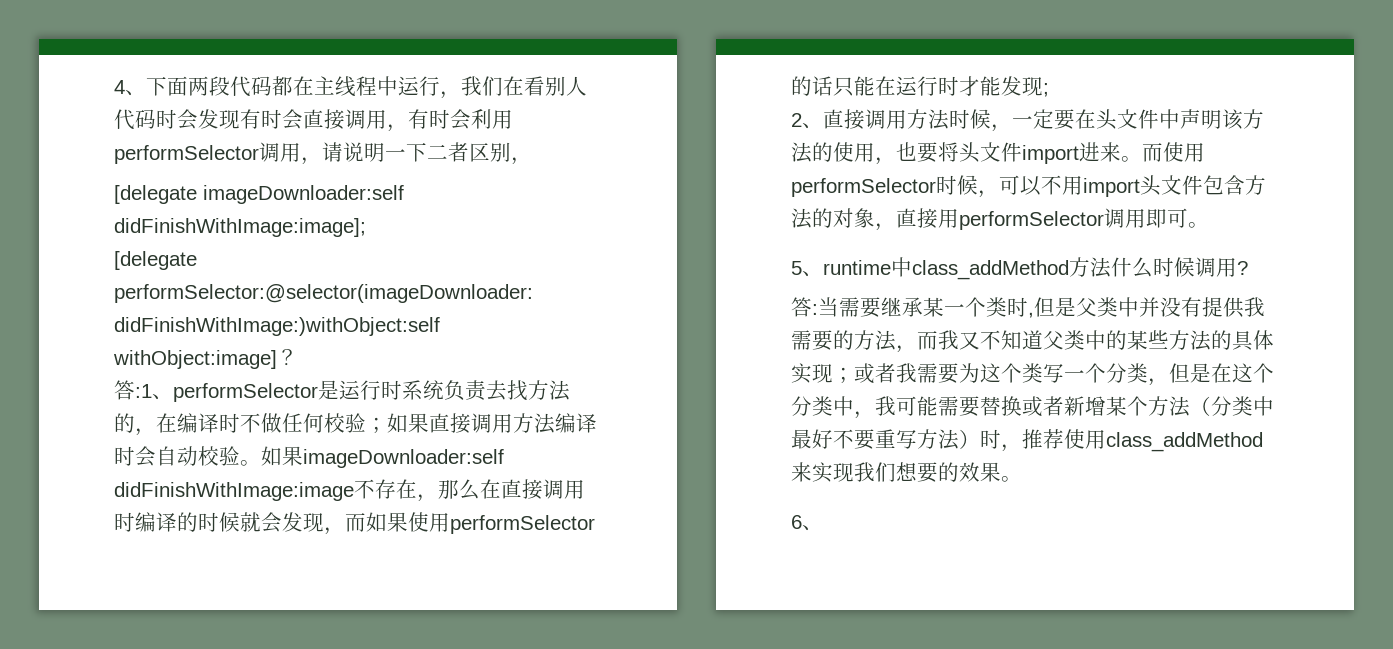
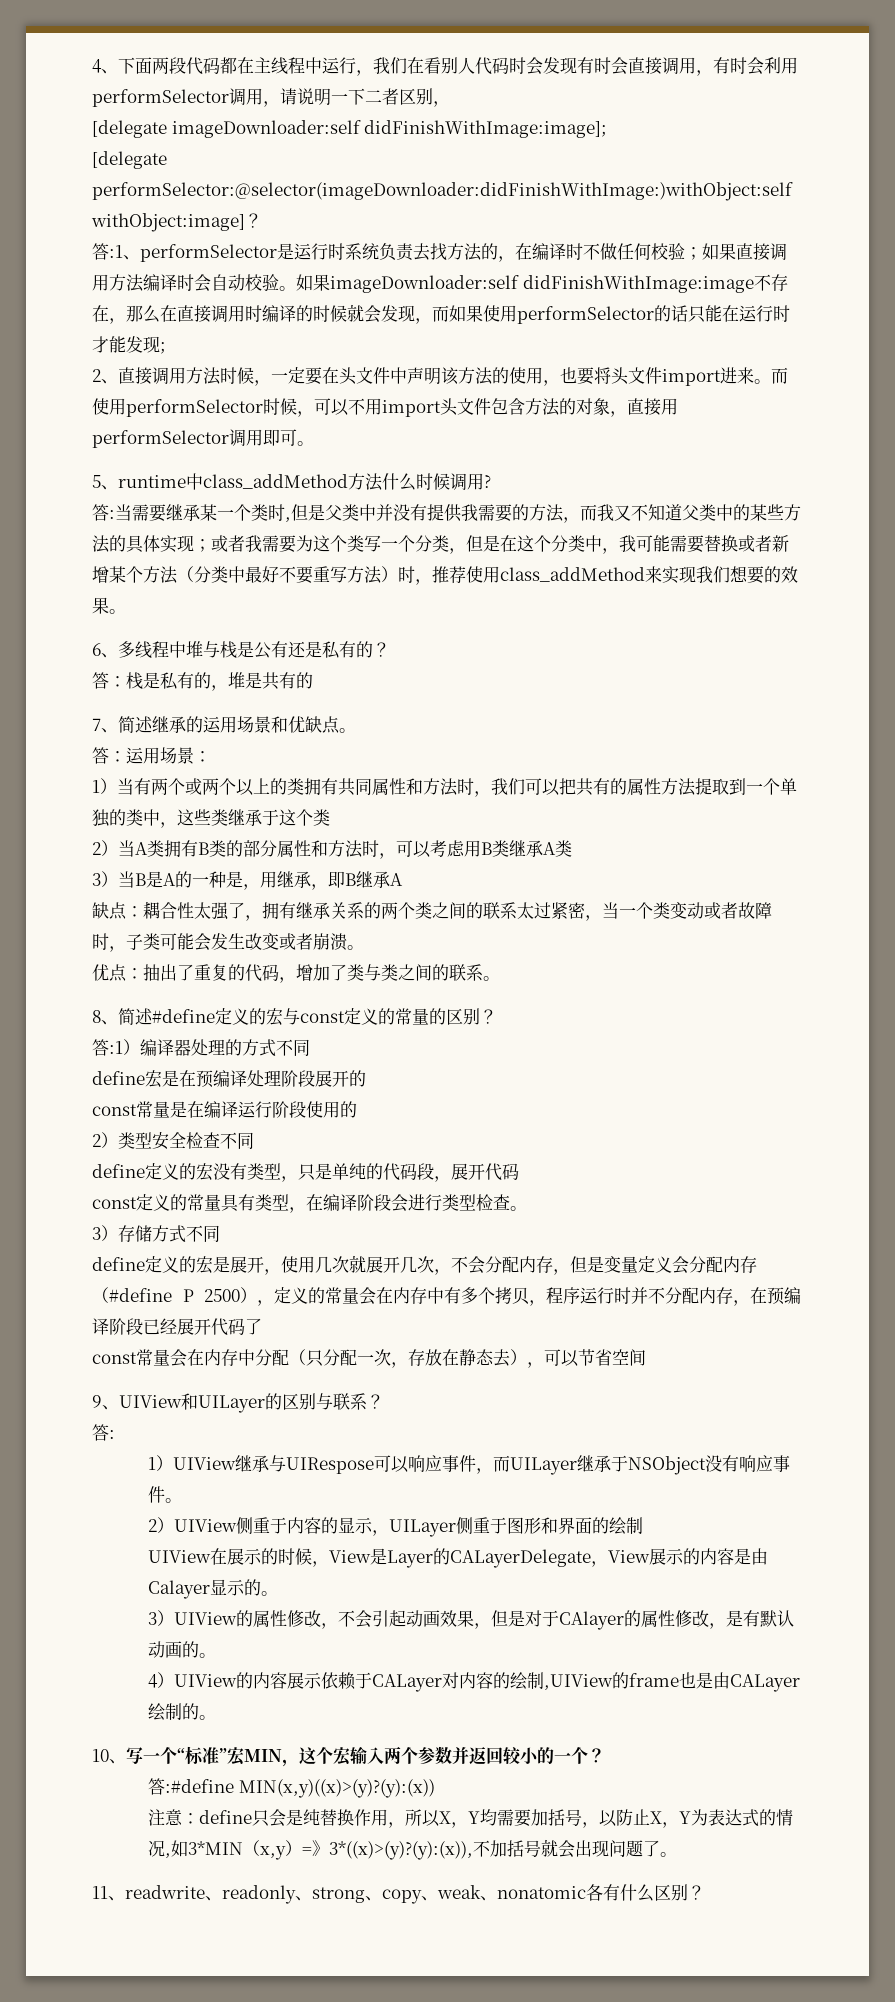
(823, 528) none -> [118,641,390,659] [92,672,313,691] [92,716,356,734] [92,747,211,764] [92,778,797,797] [92,809,330,828] [92,840,572,859] [92,871,403,890] [92,901,772,921] [92,933,364,952] [92,964,500,983] [92,1008,497,1026] [92,1039,310,1057] [92,1070,366,1088] [92,1101,357,1118] [92,1132,254,1150] [92,1163,519,1182] [92,1194,527,1213] [92,1225,220,1243] [92,1255,757,1275] [92,1287,801,1306] [92,1318,262,1336] [92,1349,646,1368] [92,1393,384,1413] [92,1424,115,1441] [148,1455,791,1475] [148,1486,183,1503] [148,1517,644,1537] [148,1548,769,1568] [148,1579,279,1599] [148,1610,795,1630] [148,1641,217,1658] [148,1672,801,1692] [148,1703,217,1721] [92,1746,605,1767] [148,1778,435,1798] [148,1809,794,1828] [148,1839,678,1860] [92,1884,705,1904] 多线程中堆与栈是公有还是私有的？ // 答：栈是私有的，堆是共有的 // 7、简述继承的运用场景和优缺点。 // 答：运用场景： // 1）当有两个或两个以上的类拥有共同属性和方法时，我们可以把共有的属性方法提取到一个单独的类中，这些类继承于这个类 // 2）当A类拥有B类的部分属性和方法时，可以考虑用B类继承A类 // 3）当B是A的一种是，用继承，即B继承A // 缺点：耦合性太强了，拥有继承关系的两个类之间的联系太过紧密，当一个类变动或者故障时，子类可能会发生改变或者崩溃。 // 优点：抽出了重复的代码，增加了类与类之间的联系。 // 8、简述#define定义的宏与const定义的常量的区别？ // 答:1）编译器处理的方式不同 // define宏是在预编译处理阶段展开的 // const常量是在编译运行阶段使用的 // 2）类型安全检查不同 // define定义的宏没有类型，只是单纯的代码段，展开代码 // const定义的常量具有类型，在编译阶段会进行类型检查。 // 3）存储方式不同 // define定义的宏是展开，使用几次就展开几次，不会分配内存，但是变量定义会分配内存（#define P 2500），定义的常量会在内存中有多个拷贝，程序运行时并不分配内存，在预编译阶段已经展开代码了 // const常量会在内存中分配（只分配一次，存放在静态去），可以节省空间 // 9、UIView和UILayer的区别与联系？ // 答: // 1）UIView继承与UIRespose可以响应事件，而UILayer继承于NSObject没有响应事件。 // 2）UIView侧重于内容的显示，UILayer侧重于图形和界面的绘制 // UIView在展示的时候，View是Layer的CALayerDelegate，View展示的内容是由Calayer显示的。 // 3）UIView的属性修改，不会引起动画效果，但是对于CAlayer的属性修改，是有默认动画的。 // 4）UIView的内容展示依赖于CALayer对内容的绘制,UIView的frame也是由CALayer绘制的。 // 10、写一个“标准”宏MIN，这个宏输入两个参数并返回较小的一个？ // 答:#define MIN(x,y)((x)>(y)?(y):(x)) // 注意：define只会是纯替换作用，所以X，Y均需要加括号，以防止X，Y为表达式的情况,如3*MIN（x,y）=》3*((x)>(y)?(y):(x)),不加括号就会出现问题了。 // 11、readwrite、readonly、strong、copy、weak、nonatomic各有什么区别？

